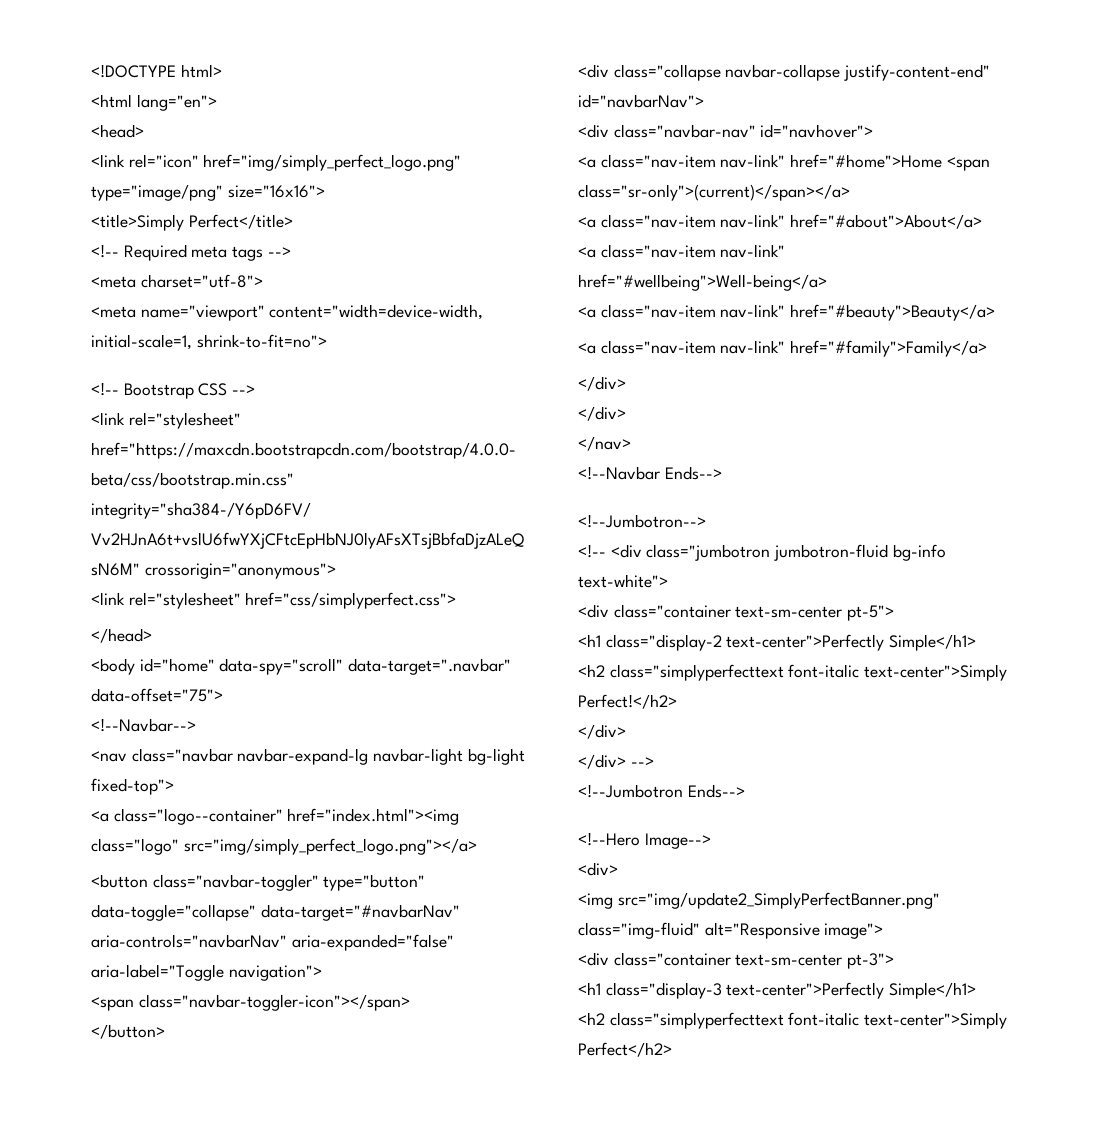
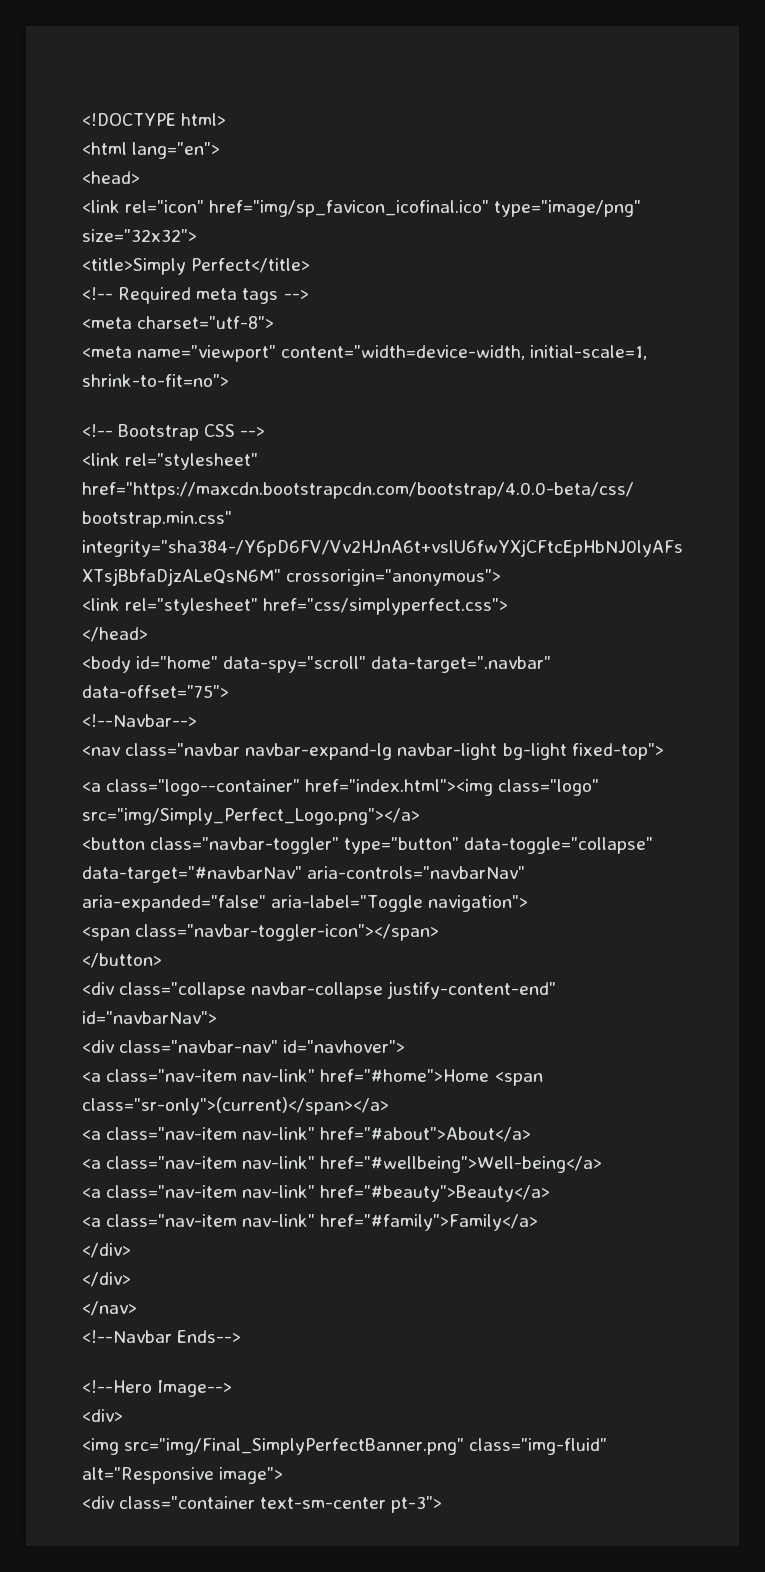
[203,154,462,171] [91,184,325,201] href="img/simply_perfect_logo.png" type="image/png" size="16x16"> -> [209,200,642,217] [82,229,197,242] href="img/sp_favicon_icofinal.ico" type="image/png" size="32x32">
[183,838,477,855] src="img/simply_perfect_logo.png"></a> -> [82,808,420,825] src="img/Simply_Perfect_Logo.png"></a>
[578,514,706,528] [578,544,946,561] [578,574,668,588] [578,604,895,621] [578,634,977,651] [578,664,1008,681] [578,694,677,709] [578,724,626,739] [578,754,654,769] [578,784,745,798] // <!--Jumbotron--> // <!-- <div class="jumbotron jumbotron-fluid bg-info text-white"> // <div class="container text-sm-center pt-5"> // <h1 class="display-2 text-center">Perfectly Simple</h1> // <h2 class="simplyperfecttext font-italic text-center">Simply Perfect!</h2> // </div> // </div> --> // <!--Jumbotron Ends--> -> (242, 1336) none
[617,892,940,909] src="img/update2_SimplyPerfectBanner.png" -> [124,1438,465,1455] src="img/Final_SimplyPerfectBanner.png"
[578,982,977,999] [578,1012,1008,1029] [578,1042,672,1057] // <h1 class="display-3 text-center">Perfectly Simple</h1> // <h2 class="simplyperfecttext font-italic text-center">Simply Perfect</h2> -> (443, 1504) none

